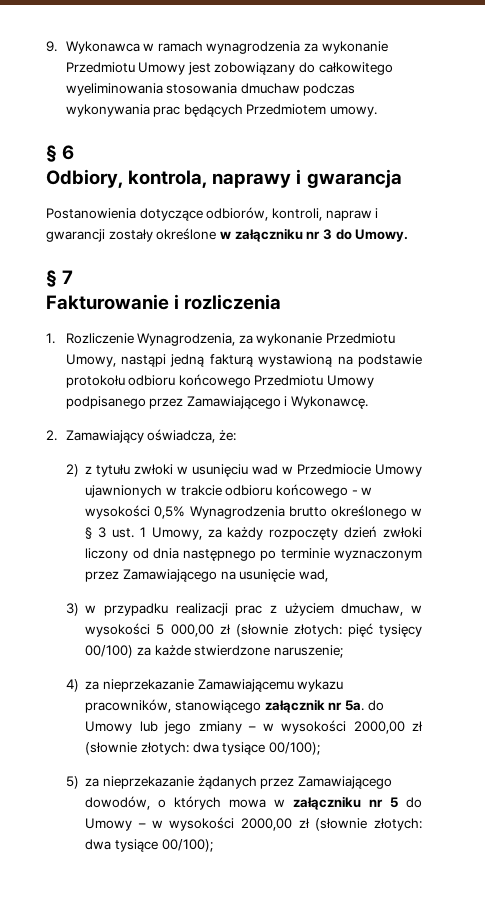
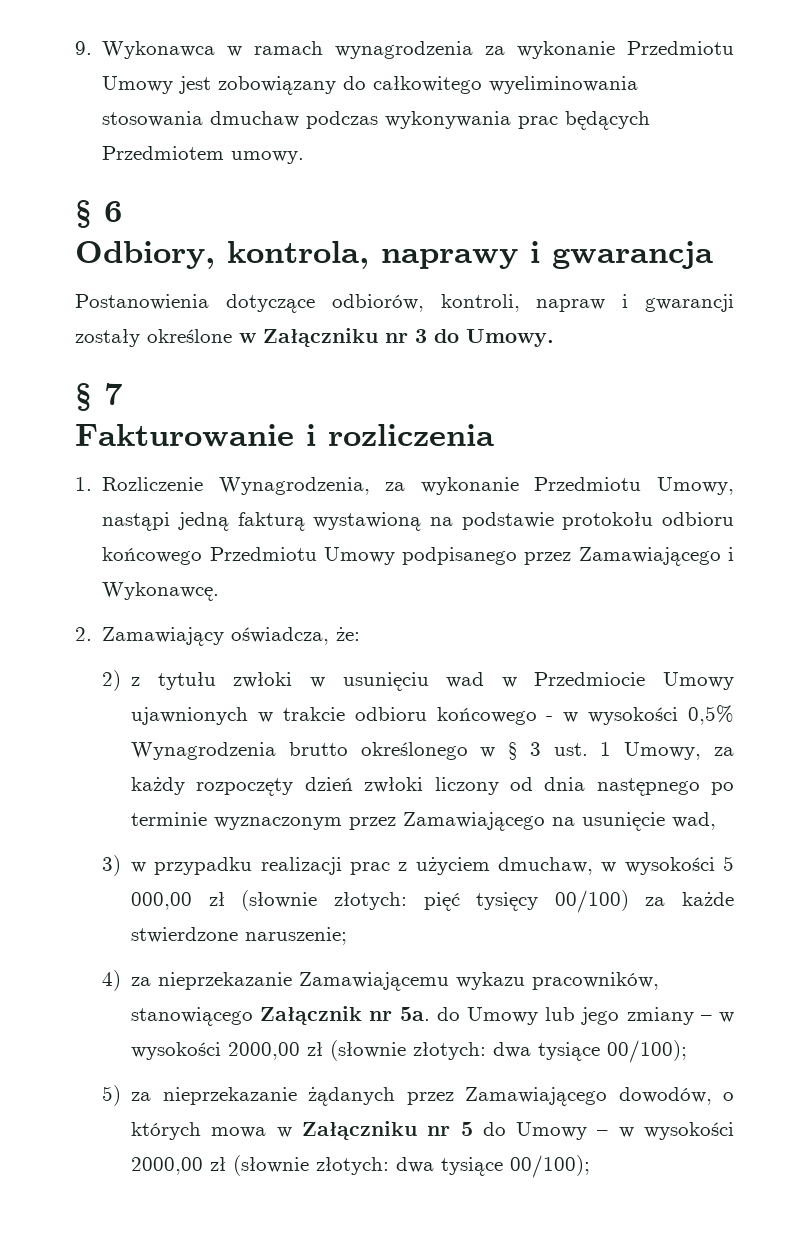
[234,228,303,242] załączniku -> [263,328,378,347] Załączniku
[264,699,325,713] załącznik -> [260,1006,363,1025] Załącznik
[293,796,362,810] załączniku -> [301,1121,417,1140] Załączniku

